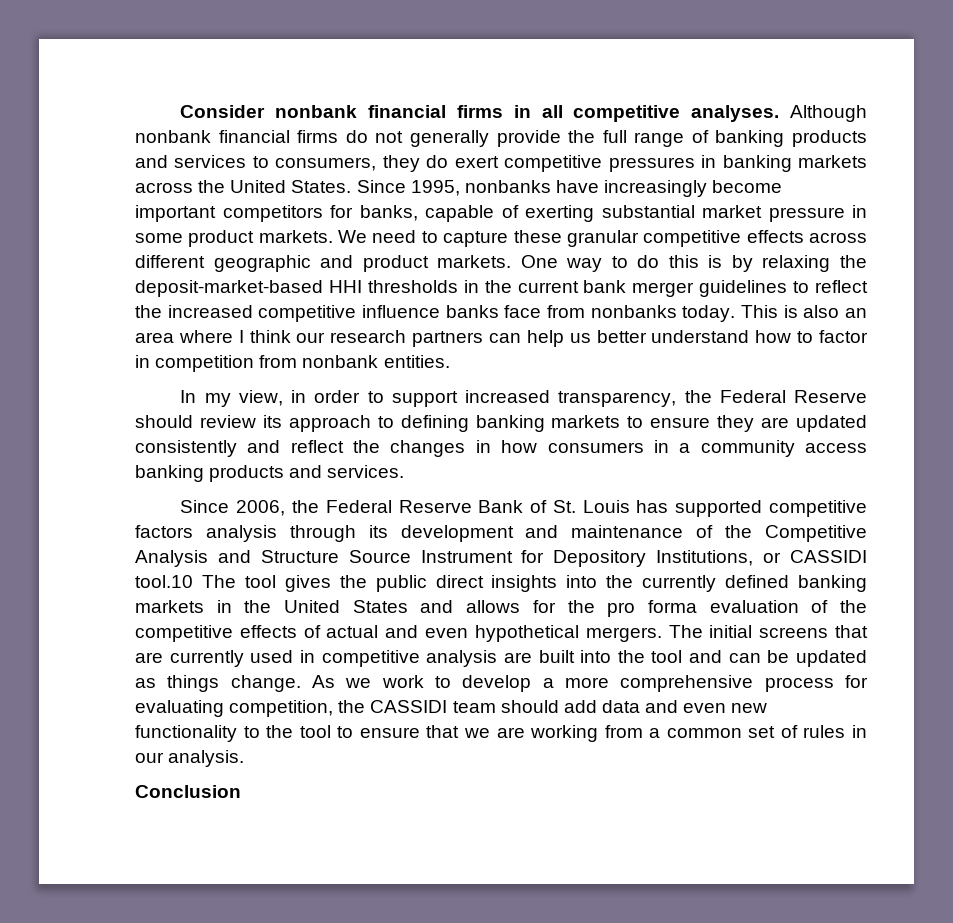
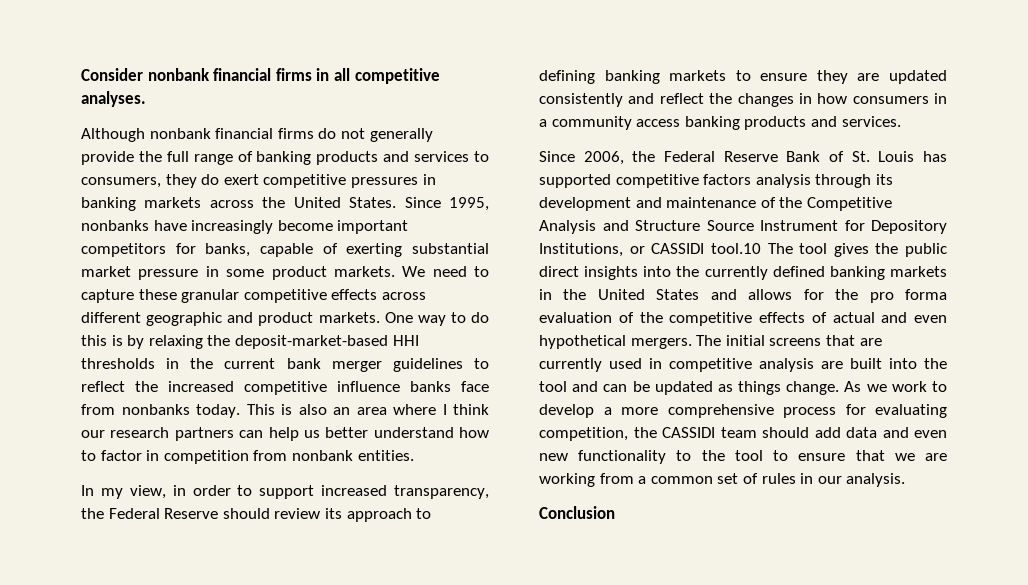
(780, 113) none -> (146, 99) //

